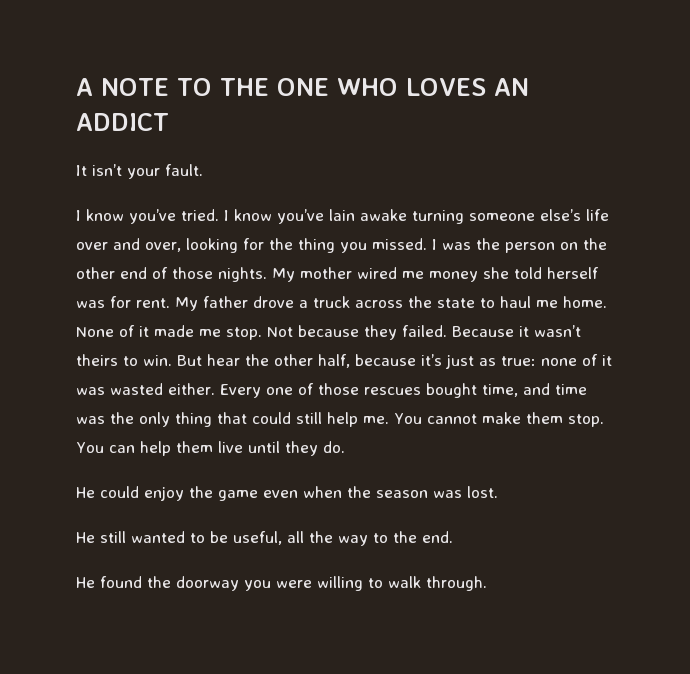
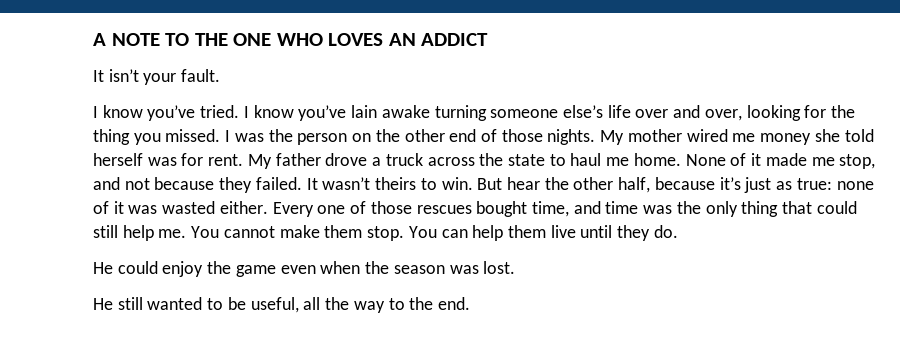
[226,327,293,340] stop. Not -> [839,154,876,169] [93,177,150,190] stop, and not
[452,326,529,337] Because it -> [306,178,318,190] It
[76,576,487,591] // He found the doorway you were willing to walk through. -> (470, 303) none

